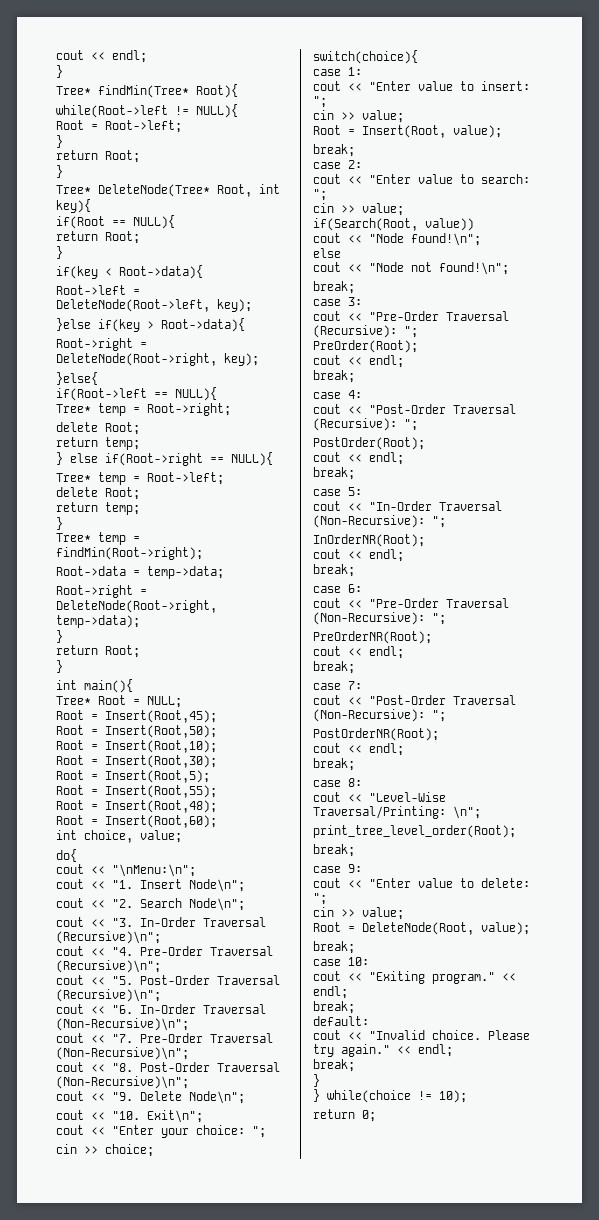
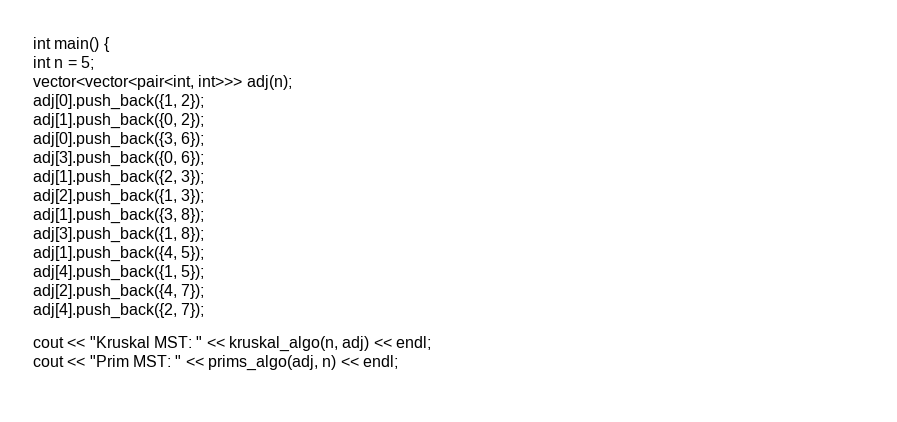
[56,50,147,63] [56,65,63,78] [56,84,238,98] [56,104,238,118] [56,120,182,133] [56,135,63,148] [56,150,140,163] [56,165,63,178] [56,184,280,197] [56,199,91,213] [56,215,175,229] [56,231,140,244] [56,246,63,259] [56,265,203,279] [56,285,140,295] [56,299,252,312] [56,318,245,332] [56,338,147,351] [56,353,259,366] [56,372,98,385] [56,387,217,401] [56,403,231,416] [56,422,140,435] [56,437,140,450] [56,452,273,466] [56,472,224,485] [56,487,140,500] [56,502,140,515] [56,517,63,530] [56,532,140,545] [56,547,203,560] [56,566,224,579] [56,585,147,598] [56,600,217,613] [56,615,140,628] [56,630,63,643] [56,645,140,658] [56,660,63,673] [56,679,133,693] [56,695,182,708] [56,710,217,723] [56,725,217,738] [56,740,217,753] [56,755,217,768] [56,770,210,783] [56,785,217,798] [56,800,217,813] [56,815,217,828] [56,830,182,843] [56,849,77,862] [56,864,196,877] [56,879,245,892] [56,898,245,911] [56,917,266,927] [56,931,161,944] [56,946,273,956] [56,960,161,973] [56,975,280,985] [56,989,161,1002] [56,1004,266,1014] [56,1018,189,1031] [56,1033,273,1043] [56,1047,189,1060] [56,1062,280,1072] [56,1076,189,1089] [56,1091,245,1104] [56,1110,203,1123] [56,1125,266,1138] [56,1144,154,1157] [313,50,418,64] [313,67,362,76] [313,81,530,91] [313,96,327,108] [313,110,404,123] [313,125,502,138] [313,144,355,157] [313,160,362,169] [313,174,530,184] [313,189,327,201] [313,203,404,216] [313,218,474,231] [313,233,481,246] [313,248,341,258] [313,262,509,275] [313,281,355,294] [313,297,362,306] [313,311,509,321] [313,325,418,338] [313,340,418,353] [313,355,404,368] [313,370,355,383] [313,390,362,399] [313,404,516,414] [313,418,418,431] [313,437,425,450] [313,452,404,465] [313,467,355,480] [313,487,362,496] [313,501,502,511] [313,515,446,528] [313,534,425,547] [313,549,404,562] [313,564,355,577] [313,584,362,593] [313,598,509,608] [313,612,446,625] [313,631,432,644] [313,646,404,659] [313,661,355,674] [313,681,362,690] [313,695,516,705] [313,709,446,722] [313,728,439,741] [313,743,404,756] [313,758,355,771] [313,778,362,787] [313,792,446,802] [313,806,481,819] [313,825,516,838] [313,844,355,857] [313,864,362,873] [313,878,530,888] [313,893,327,905] [313,907,404,920] [313,922,530,935] [313,941,355,954] [313,957,369,966] [313,971,516,984] [313,986,348,999] [313,1001,355,1014] [313,1016,369,1026] [313,1030,530,1040] [313,1044,453,1057] [313,1059,355,1072] [313,1074,320,1087] [313,1089,467,1103] [313,1109,376,1122] cout << endl; // } // Tree* findMin(Tree* Root){ // while(Root->left != NULL){ // Root = Root->left; // } // return Root; // } // Tree* DeleteNode(Tree* Root, int key){ // if(Root == NULL){ // return Root; // } // if(key < Root->data){ // Root->left = DeleteNode(Root->left, key); // }else if(key > Root->data){ // Root->right = DeleteNode(Root->right, key); // }else{ // if(Root->left == NULL){ // Tree* temp = Root->right; // delete Root; // return temp; // } else if(Root->right == NULL){ // Tree* temp = Root->left; // delete Root; // return temp; // } // Tree* temp = findMin(Root->right); // Root->data = temp->data; // Root->right = DeleteNode(Root->right, temp->data); // } // return Root; // } // int main(){ // Tree* Root = NULL; // Root = Insert(Root,45); // Root = Insert(Root,50); // Root = Insert(Root,10); // Root = Insert(Root,30); // Root = Insert(Root,5); // Root = Insert(Root,55); // Root = Insert(Root,48); // Root = Insert(Root,60); // int choice, value; // do{ // cout << "\nMenu:\n"; // cout << "1. Insert Node\n"; // cout << "2. Search Node\n"; // cout << "3. In-Order Traversal (Recursive)\n"; // cout << "4. Pre-Order Traversal (Recursive)\n"; // cout << "5. Post-Order Traversal (Recursive)\n"; // cout << "6. In-Order Traversal (Non-Recursive)\n"; // cout << "7. Pre-Order Traversal (Non-Recursive)\n"; // cout << "8. Post-Order Traversal (Non-Recursive)\n"; // cout << "9. Delete Node\n"; // cout << "10. Exit\n"; // cout << "Enter your choice: "; // cin >> choice; // switch(choice){ // case 1: // cout << "Enter value to insert: "; // cin >> value; // Root = Insert(Root, value); // break; // case 2: // cout << "Enter value to search: "; // cin >> value; // if(Search(Root, value)) // cout << "Node found!\n"; // else // cout << "Node not found!\n"; // break; // case 3: // cout << "Pre-Order Traversal (Recursive): "; // PreOrder(Root); // cout << endl; // break; // case 4: // cout << "Post-Order Traversal (Recursive): "; // PostOrder(Root); // cout << endl; // break; // case 5: // cout << "In-Order Traversal (Non-Recursive): "; // InOrderNR(Root); // cout << endl; // break; // case 6: // cout << "Pre-Order Traversal (Non-Recursive): "; // PreOrderNR(Root); // cout << endl; // break; // case 7: // cout << "Post-Order Traversal (Non-Recursive): "; // PostOrderNR(Root); // cout << endl; // break; // case 8: // cout << "Level-Wise Traversal/Printing: \n"; // print_tree_level_order(Root); // break; // case 9: // cout << "Enter value to delete: "; // cin >> value; // Root = DeleteNode(Root, value); // break; // case 10: // cout << "Exiting program." << endl; // break; // default: // cout << "Invalid choice. Please try again." << endl; // break; // } // } while(choice != 10); // return 0; -> [33,37,110,52] [33,56,94,70] [33,75,292,90] [33,94,205,110] [33,113,205,129] [33,132,205,148] [33,151,205,167] [33,170,205,186] [33,189,205,205] [33,208,205,224] [33,227,205,243] [33,246,205,262] [33,265,205,281] [33,284,205,300] [33,303,205,319] [33,336,431,352] [33,355,398,371] int main() { // int n = 5; // vector<vector<pair<int, int>>> adj(n); // adj[0].push_back({1, 2}); // adj[1].push_back({0, 2}); // adj[0].push_back({3, 6}); // adj[3].push_back({0, 6}); // adj[1].push_back({2, 3}); // adj[2].push_back({1, 3}); // adj[1].push_back({3, 8}); // adj[3].push_back({1, 8}); // adj[1].push_back({4, 5}); // adj[4].push_back({1, 5}); // adj[2].push_back({4, 7}); // adj[4].push_back({2, 7}); // cout << "Kruskal MST: " << kruskal_algo(n, adj) << endl; // cout << "Prim MST: " << prims_algo(adj, n) << endl;

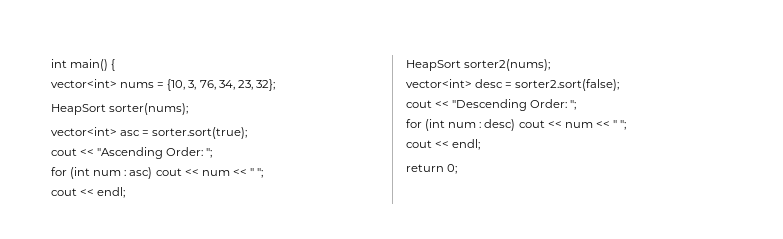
[33,56,94,70] [33,75,292,90] [33,94,205,110] [33,113,205,129] [33,132,205,148] [33,151,205,167] [33,170,205,186] [33,189,205,205] [33,208,205,224] [33,227,205,243] [33,246,205,262] [33,265,205,281] [33,284,205,300] [33,303,205,319] [33,336,431,352] [33,355,398,371] int n = 5; // vector<vector<pair<int, int>>> adj(n); // adj[0].push_back({1, 2}); // adj[1].push_back({0, 2}); // adj[0].push_back({3, 6}); // adj[3].push_back({0, 6}); // adj[1].push_back({2, 3}); // adj[2].push_back({1, 3}); // adj[1].push_back({3, 8}); // adj[3].push_back({1, 8}); // adj[1].push_back({4, 5}); // adj[4].push_back({1, 5}); // adj[2].push_back({4, 7}); // adj[4].push_back({2, 7}); // cout << "Kruskal MST: " << kruskal_algo(n, adj) << endl; // cout << "Prim MST: " << prims_algo(adj, n) << endl; -> [51,79,275,91] [51,103,189,115] [51,127,248,139] [51,147,213,159] [51,167,264,179] [51,187,126,198] [406,59,551,71] [406,79,620,91] [406,99,577,111] [406,119,627,131] [406,139,481,150] [406,164,458,174] vector<int> nums = {10, 3, 76, 34, 23, 32}; // HeapSort sorter(nums); // vector<int> asc = sorter.sort(true); // cout << "Ascending Order: "; // for (int num : asc) cout << num << " "; // cout << endl; // HeapSort sorter2(nums); // vector<int> desc = sorter2.sort(false); // cout << "Descending Order: "; // for (int num : desc) cout << num << " "; // cout << endl; // return 0;

